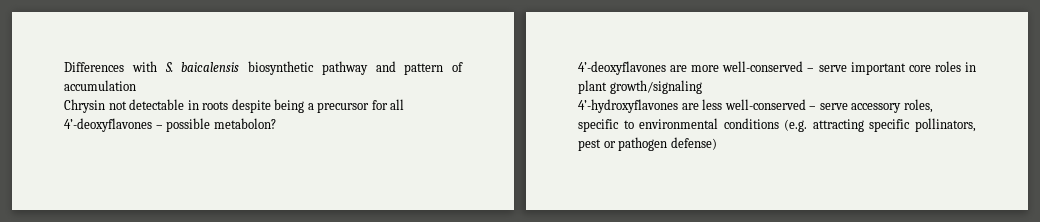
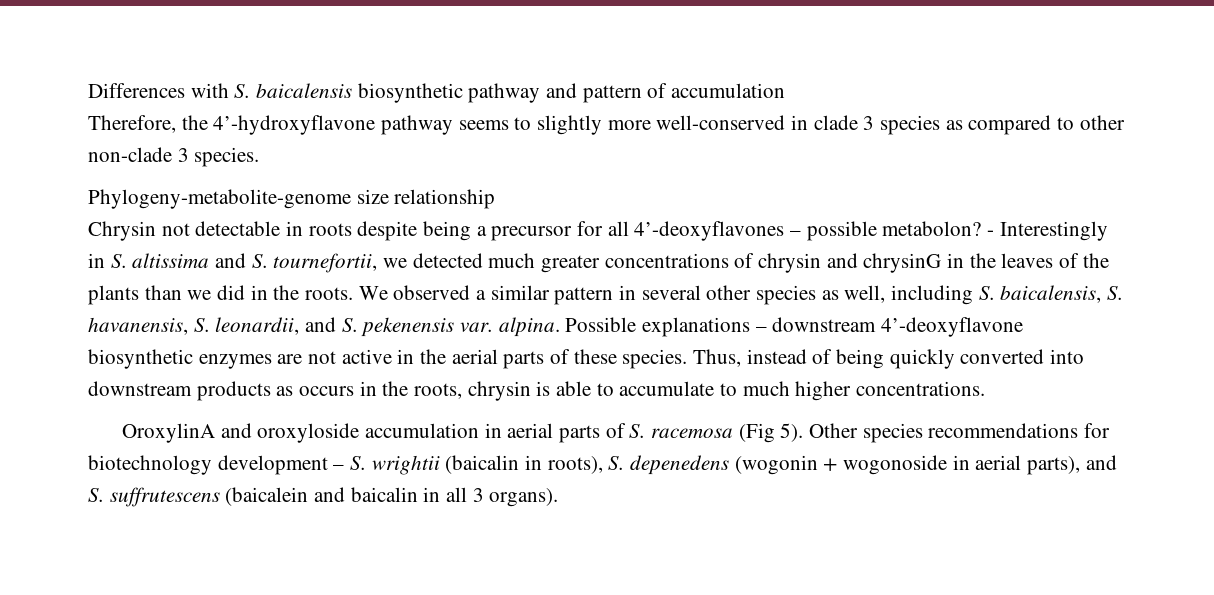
(136, 85) none -> [88,115,1125,135] [88,147,260,167] [88,189,496,209] // Therefore, the 4’-hydroxyflavone pathway seems to slightly more well-conserved in clade 3 species as compared to other non-clade 3 species. // Phylogeny-metabolite-genome size relationship
[578,61,976,75] [578,80,702,94] [578,99,933,113] [578,118,976,132] [578,137,717,151] // 4’-deoxyflavones are more well-conserved – serve important core roles in plant growth/signaling // 4’-hydroxyflavones are less well-conserved – serve accessory roles, specific to environmental conditions (e.g. attracting specific pollinators, pest or pathogen defense) -> [987,221,1108,241] [88,253,1109,273] [88,285,1124,305] [88,317,1024,337] [88,349,1085,369] [88,381,986,401] [122,423,1111,443] [88,455,1117,475] [88,487,559,507] - Interestingly in S. altissima and S. tournefortii, we detected much greater concentrations of chrysin and chrysinG in the leaves of the plants than we did in the roots. We observed a similar pattern in several other species as well, including S. baicalensis, S. havanensis, S. leonardii, and S. pekenensis var. alpina. Possible explanations – downstream 4’-deoxyflavone biosynthetic enzymes are not active in the aerial parts of these species. Thus, instead of being quickly converted into downstream products as occurs in the roots, chrysin is able to accumulate to much higher concentrations. // OroxylinA and oroxyloside accumulation in aerial parts of S. racemosa (Fig 5). Other species recommendations for biotechnology development – S. wrightii (baicalin in roots), S. depenedens (wogonin + wogonoside in aerial parts), and S. suffrutescens (baicalein and baicalin in all 3 organs).

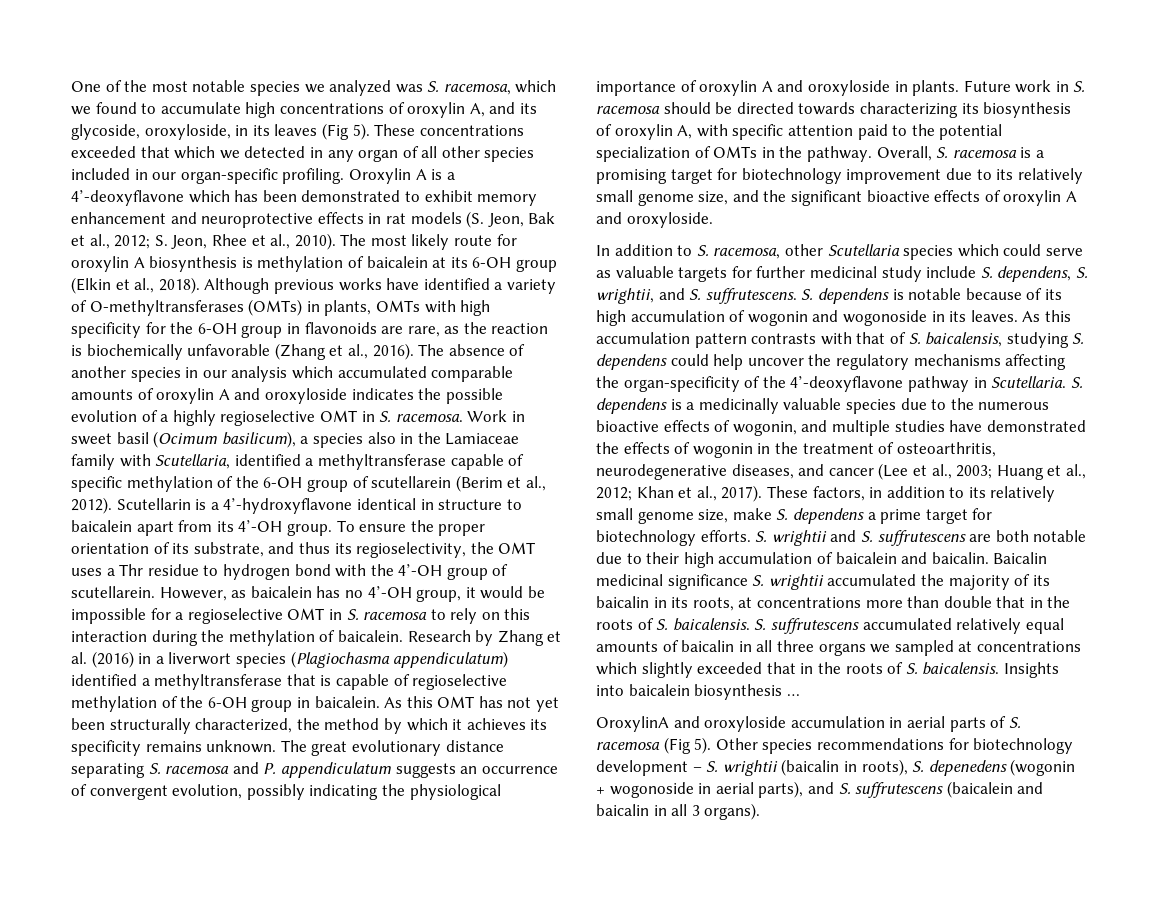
[88,83,786,103] [88,115,1125,135] [88,147,260,167] [88,189,496,209] [88,221,1108,241] [88,253,1109,273] [88,285,1124,305] [88,317,1024,337] [88,349,1085,369] [88,381,986,401] Differences with S. baicalensis biosynthetic pathway and pattern of accumulation // Therefore, the 4’-hydroxyflavone pathway seems to slightly more well-conserved in clade 3 species as compared to other non-clade 3 species. // Phylogeny-metabolite-genome size relationship // Chrysin not detectable in roots despite being a precursor for all 4’-deoxyflavones – possible metabolon? - Interestingly in S. altissima and S. tournefortii, we detected much greater concentrations of chrysin and chrysinG in the leaves of the plants than we did in the roots. We observed a similar pattern in several other species as well, including S. baicalensis, S. havanensis, S. leonardii, and S. pekenensis var. alpina. Possible explanations – downstream 4’-deoxyflavone biosynthetic enzymes are not active in the aerial parts of these species. Thus, instead of being quickly converted into downstream products as occurs in the roots, chrysin is able to accumulate to much higher concentrations. -> [71,80,557,96] [71,102,537,118] [71,123,524,140] [71,146,535,162] [71,168,455,184] [71,190,538,206] [71,211,556,228] [71,233,517,250] [71,256,557,272] [71,277,556,294] [71,299,491,316] [71,322,549,338] [71,343,526,360] [71,366,514,382] [71,388,503,404] [71,410,525,426] [71,431,520,448] [71,454,525,470] [71,475,546,492] [71,497,522,514] [71,520,486,536] [71,542,536,558] [71,564,509,580] [71,586,545,602] [71,608,531,624] [71,630,562,646] [71,651,509,668] [71,674,508,690] [71,696,560,712] [71,718,548,734] [71,740,504,756] [71,762,558,778] [71,784,501,800] [596,80,1086,96] [596,102,1072,118] [596,124,1003,140] [596,146,1044,162] [596,168,1083,184] [596,190,1077,206] [596,212,713,228] [596,244,1083,260] [596,266,1088,282] [596,288,1062,304] [596,310,1071,326] [596,332,1085,348] [596,354,1067,370] [596,376,1083,392] [596,398,1050,414] [596,420,1086,436] [596,442,996,458] [596,463,1086,480] [596,485,1056,502] [596,508,993,524] [596,530,1087,546] [596,552,1048,568] [596,574,1050,590] [596,596,1071,611] [596,618,1064,634] [596,640,1081,656] [596,662,1059,678] [596,684,800,700] One of the most notable species we analyzed was S. racemosa, which we found to accumulate high concentrations of oroxylin A, and its glycoside, oroxyloside, in its leaves (Fig 5). These concentrations exceeded that which we detected in any organ of all other species included in our organ-specific profiling. Oroxylin A is a 4’-deoxyflavone which has been demonstrated to exhibit memory enhancement and neuroprotective effects in rat models (S. Jeon, Bak et al., 2012; S. Jeon, Rhee et al., 2010). The most likely route for oroxylin A biosynthesis is methylation of baicalein at its 6-OH group (Elkin et al., 2018). Although previous works have identified a variety of O-methyltransferases (OMTs) in plants, OMTs with high specificity for the 6-OH group in flavonoids are rare, as the reaction is biochemically unfavorable (Zhang et al., 2016). The absence of another species in our analysis which accumulated comparable amounts of oroxylin A and oroxyloside indicates the possible evolution of a highly regioselective OMT in S. racemosa. Work in sweet basil (Ocimum basilicum), a species also in the Lamiaceae family with Scutellaria, identified a methyltransferase capable of specific methylation of the 6-OH group of scutellarein (Berim et al., 2012). Scutellarin is a 4’-hydroxyflavone identical in structure to baicalein apart from its 4’-OH group. To ensure the proper orientation of its substrate, and thus its regioselectivity, the OMT uses a Thr residue to hydrogen bond with the 4’-OH group of scutellarein. However, as baicalein has no 4’-OH group, it would be impossible for a regioselective OMT in S. racemosa to rely on this interaction during the methylation of baicalein. Research by Zhang et al. (2016) in a liverwort species (Plagiochasma appendiculatum) identified a methyltransferase that is capable of regioselective methylation of the 6-OH group in baicalein. As this OMT has not yet been structurally characterized, the method by which it achieves its specificity remains unknown. The great evolutionary distance separating S. racemosa and P. appendiculatum suggests an occurrence of convergent evolution, possibly indicating the physiological importance of oroxylin A and oroxyloside in plants. Future work in S. racemosa should be directed towards characterizing its biosynthesis of oroxylin A, with specific attention paid to the potential specialization of OMTs in the pathway. Overall, S. racemosa is a promising target for biotechnology improvement due to its relatively small genome size, and the significant bioactive effects of oroxylin A and oroxyloside. // In addition to S. racemosa, other Scutellaria species which could serve as valuable targets for further medicinal study include S. dependens, S. wrightii, and S. suffrutescens. S. dependens is notable because of its high accumulation of wogonin and wogonoside in its leaves. As this accumulation pattern contrasts with that of S. baicalensis, studying S. dependens could help uncover the regulatory mechanisms affecting the organ-specificity of the 4’-deoxyflavone pathway in Scutellaria. S. dependens is a medicinally valuable species due to the numerous bioactive effects of wogonin, and multiple studies have demonstrated the effects of wogonin in the treatment of osteoarthritis, neurodegenerative diseases, and cancer (Lee et al., 2003; Huang et al., 2012; Khan et al., 2017). These factors, in addition to its relatively small genome size, make S. dependens a prime target for biotechnology efforts. S. wrightii and S. suffrutescens are both notable due to their high accumulation of baicalein and baicalin. Baicalin medicinal significance S. wrightii accumulated the majority of its baicalin in its roots, at concentrations more than double that in the roots of S. baicalensis. S. suffrutescens accumulated relatively equal amounts of baicalin in all three organs we sampled at concentrations which slightly exceeded that in the roots of S. baicalensis. Insights into baicalein biosynthesis …

